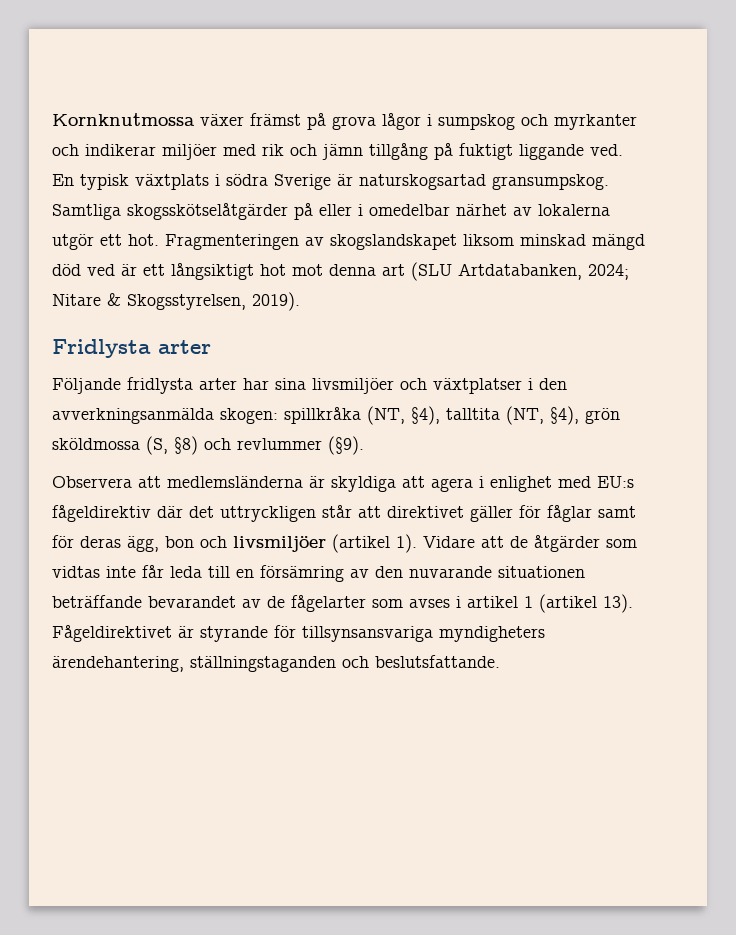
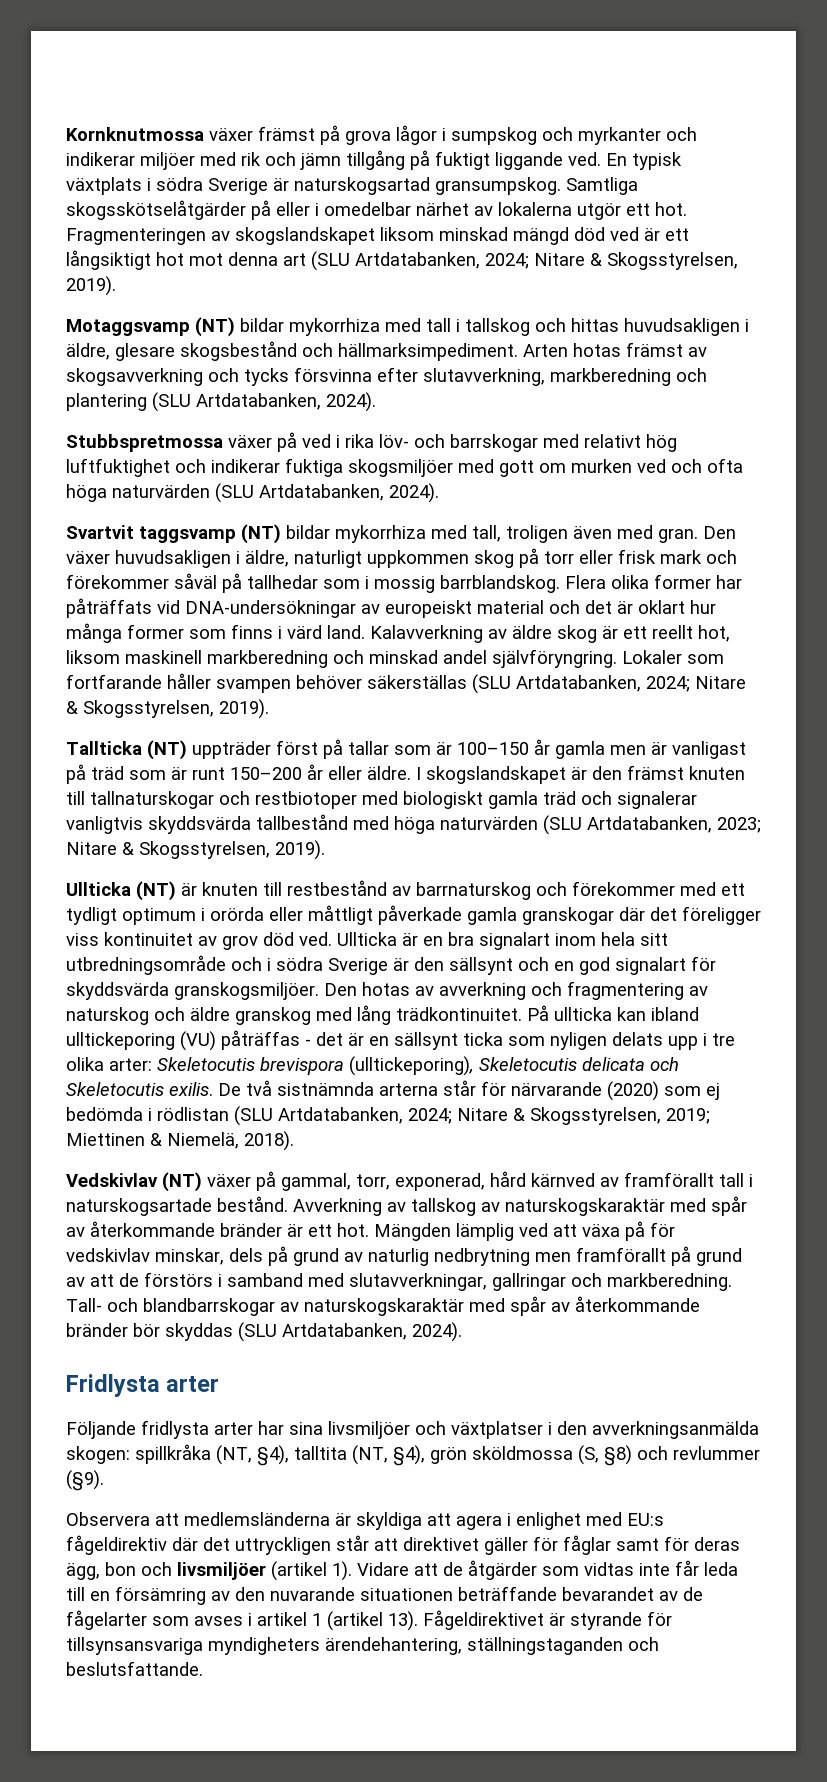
(300, 301) none -> [66,317,749,337] [66,341,707,361] [66,367,707,386] [66,392,376,412] [66,432,677,452] [66,458,743,477] [66,483,439,503] [66,524,736,544] [66,548,737,568] [66,573,742,593] [66,598,716,618] [66,623,730,643] [66,649,724,668] [66,673,746,694] [66,699,269,719] [66,739,746,760] [66,764,745,784] [66,791,697,809] [66,814,761,835] [66,840,325,860] [66,880,745,901] [66,905,761,925] [66,932,668,950] [66,955,716,975] [66,981,708,1000] [66,1005,699,1025] [66,1030,735,1051] [66,1056,679,1076] [66,1080,720,1101] [66,1106,710,1126] [66,1131,294,1151] [66,1171,753,1192] [66,1196,747,1216] [66,1221,675,1241] [66,1246,742,1266] [66,1272,732,1291] [66,1296,700,1316] [66,1322,462,1342] // Motaggsvamp (NT) bildar mykorrhiza med tall i tallskog och hittas huvudsakligen i äldre, glesare skogsbestånd och hällmarksimpediment. Arten hotas främst av skogsavverkning och tycks försvinna efter slutavverkning, markberedning och plantering (SLU Artdatabanken, 2024). // Stubbspretmossa växer på ved i rika löv- och barrskogar med relativt hög luftfuktighet och indikerar fuktiga skogsmiljöer med gott om murken ved och ofta höga naturvärden (SLU Artdatabanken, 2024). // Svartvit taggsvamp (NT) bildar mykorrhiza med tall, troligen även med gran. Den växer huvudsakligen i äldre, naturligt uppkommen skog på torr eller frisk mark och förekommer såväl på tallhedar som i mossig barrblandskog. Flera olika former har påträffats vid DNA-undersökningar av europeiskt material och det är oklart hur många former som finns i värd land. Kalavverkning av äldre skog är ett reellt hot, liksom maskinell markberedning och minskad andel självföryngring. Lokaler som fortfarande håller svampen behöver säkerställas (SLU Artdatabanken, 2024; Nitare & Skogsstyrelsen, 2019). // Tallticka (NT) uppträder först på tallar som är 100–150 år gamla men är vanligast på träd som är runt 150–200 år eller äldre. I skogslandskapet är den främst knuten till tallnaturskogar och restbiotoper med biologiskt gamla träd och signalerar vanligtvis skyddsvärda tallbestånd med höga naturvärden (SLU Artdatabanken, 2023; Nitare & Skogsstyrelsen, 2019). // Ullticka (NT) är knuten till restbestånd av barrnaturskog och förekommer med ett tydligt optimum i orörda eller måttligt påverkade gamla granskogar där det föreligger viss kontinuitet av grov död ved. Ullticka är en bra signalart inom hela sitt utbredningsområde och i södra Sverige är den sällsynt och en god signalart för skyddsvärda granskogsmiljöer. Den hotas av avverkning och fragmentering av naturskog och äldre granskog med lång trädkontinuitet. På ullticka kan ibland ulltickeporing (VU) påträffas - det är en sällsynt ticka som nyligen delats upp i tre olika arter: Skeletocutis brevispora (ulltickeporing), Skeletocutis delicata och Skeletocutis exilis. De två sistnämnda arterna står för närvarande (2020) som ej bedömda i rödlistan (SLU Artdatabanken, 2024; Nitare & Skogsstyrelsen, 2019; Miettinen & Niemelä, 2018). // Vedskivlav (NT) växer på gammal, torr, exponerad, hård kärnved av framförallt tall i naturskogsartade bestånd. Avverkning av tallskog av naturskogskaraktär med spår av återkommande bränder är ett hot. Mängden lämplig ved att växa på för vedskivlav minskar, dels på grund av naturlig nedbrytning men framförallt på grund av att de förstörs i samband med slutavverkningar, gallringar och markberedning. Tall- och blandbarrskogar av naturskogskaraktär med spår av återkommande bränder bör skyddas (SLU Artdatabanken, 2024).

